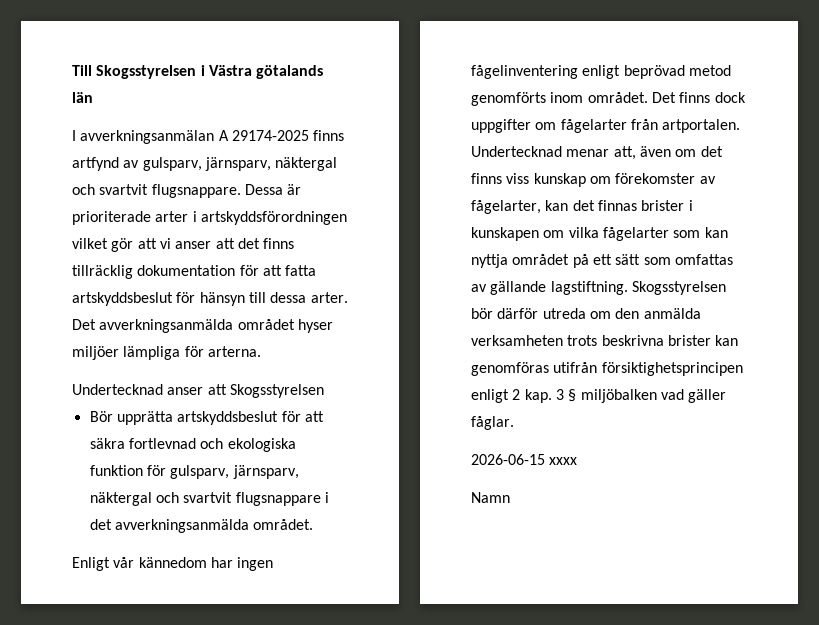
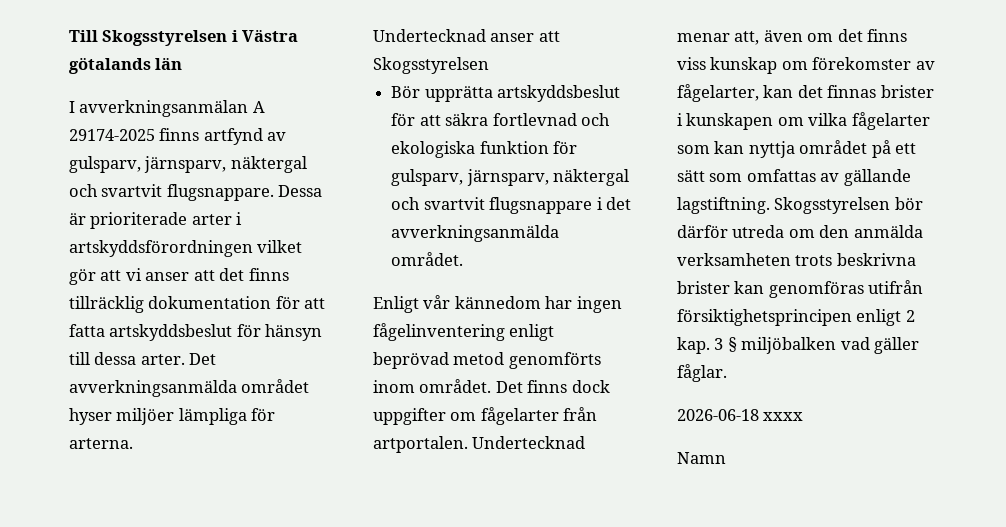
[471,454,545,465] 2026-06-15 -> [677,409,759,421] 2026-06-18

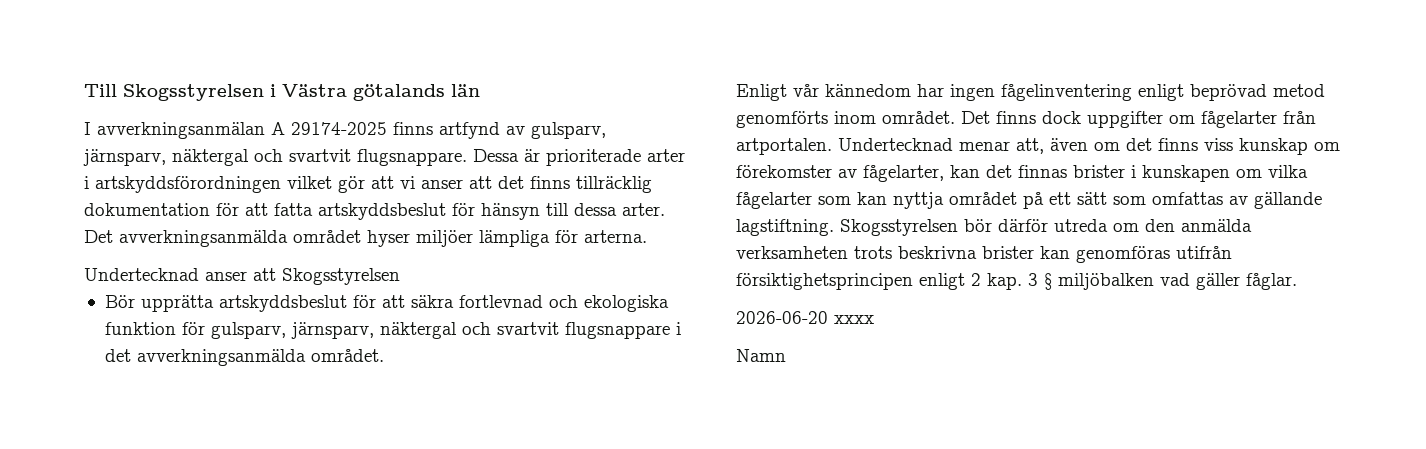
[677,409,759,421] 2026-06-18 -> [736,311,828,324] 2026-06-20

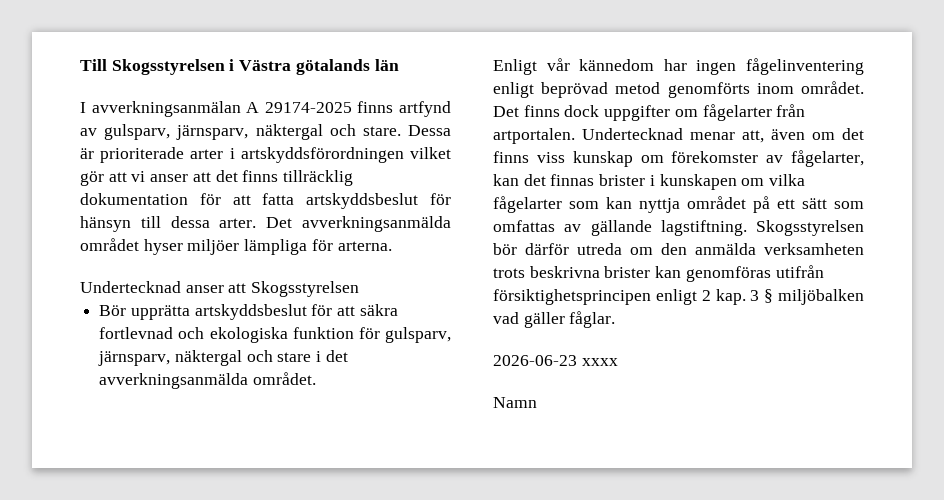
[289,149,467,166] svartvit flugsnappare. -> [362,126,401,136] stare.
[496,322,670,339] svartvit flugsnappare -> [277,352,312,362] stare
[736,311,828,324] 2026-06-20 -> [493,355,577,366] 2026-06-23

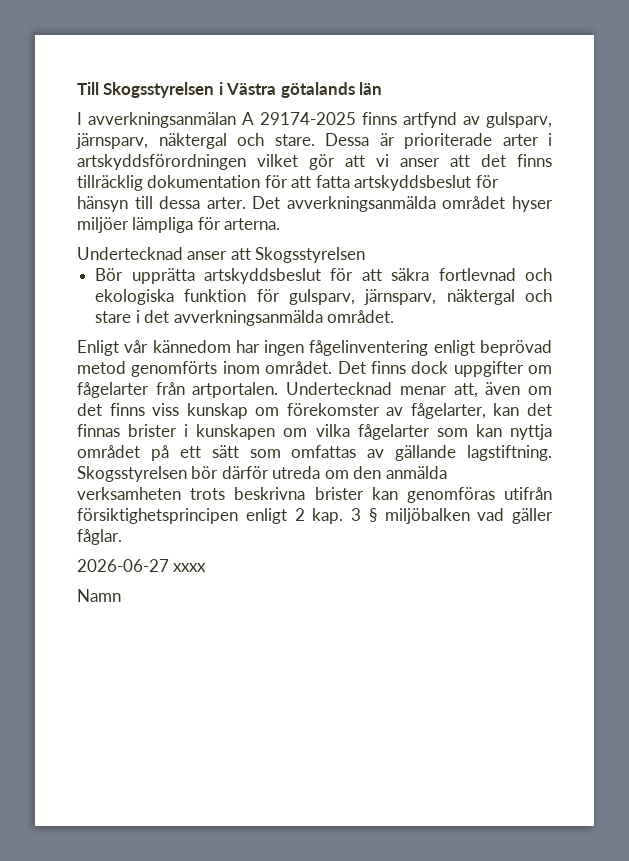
[493,355,577,366] 2026-06-23 -> [77,559,169,572] 2026-06-27

